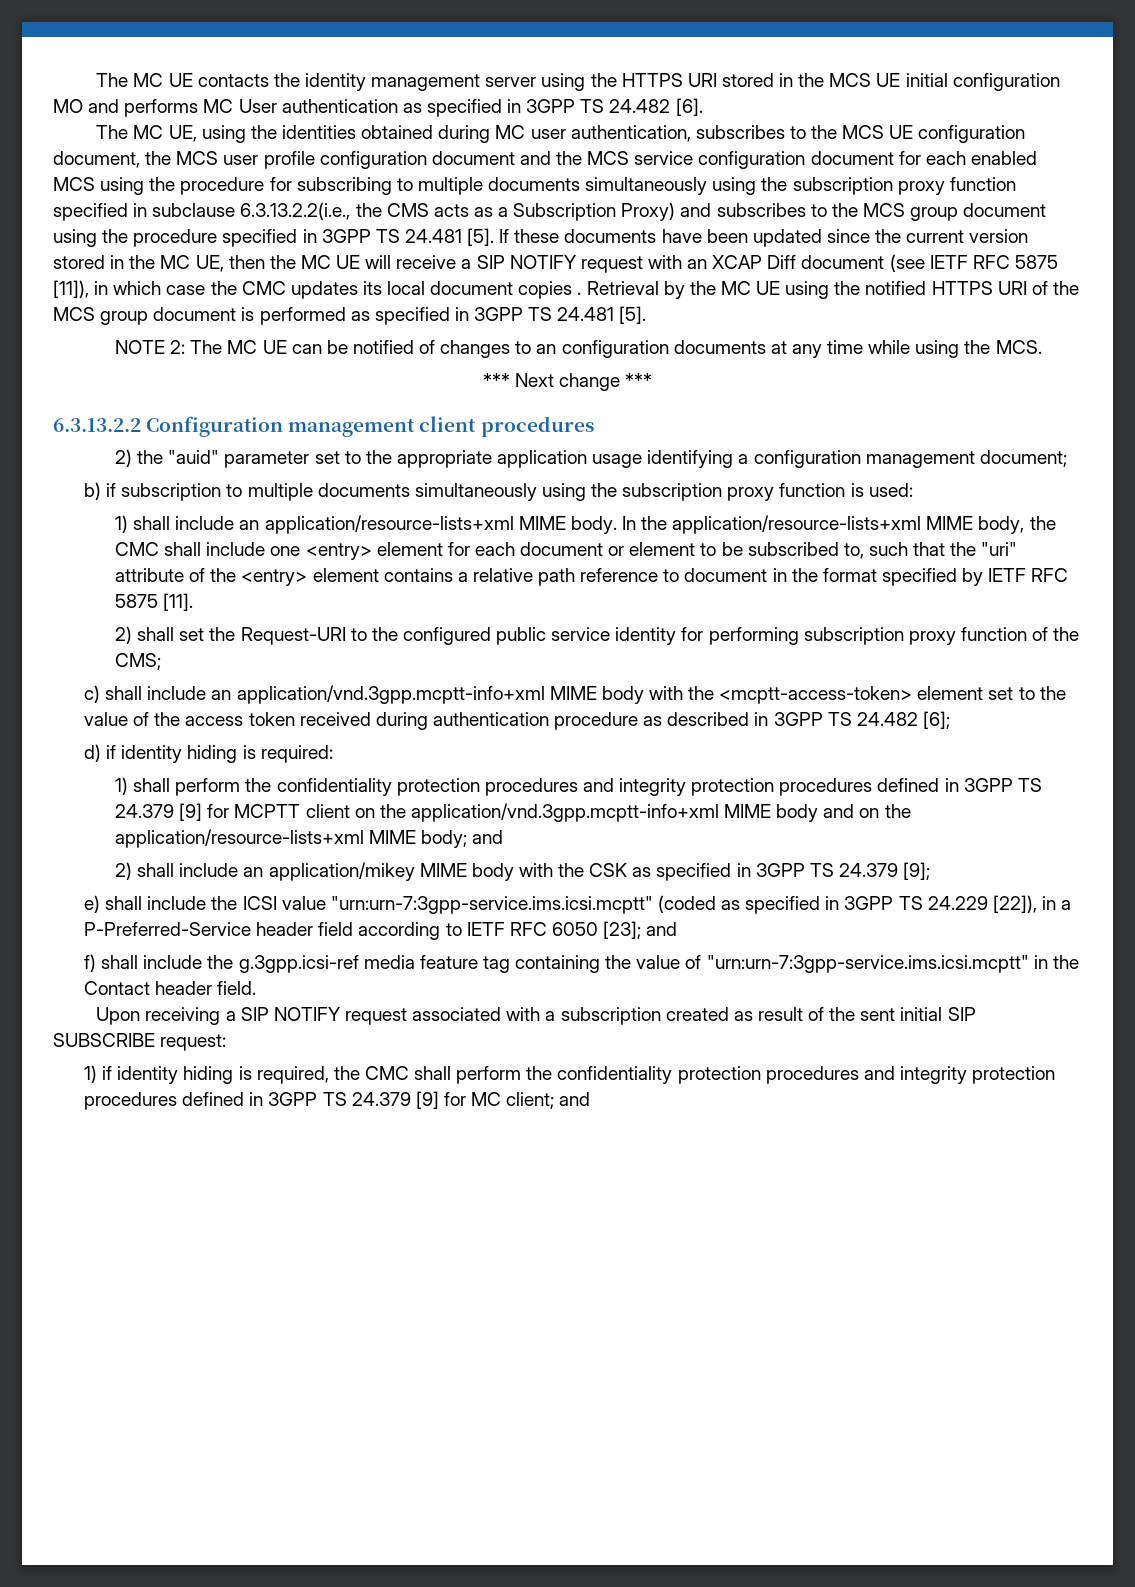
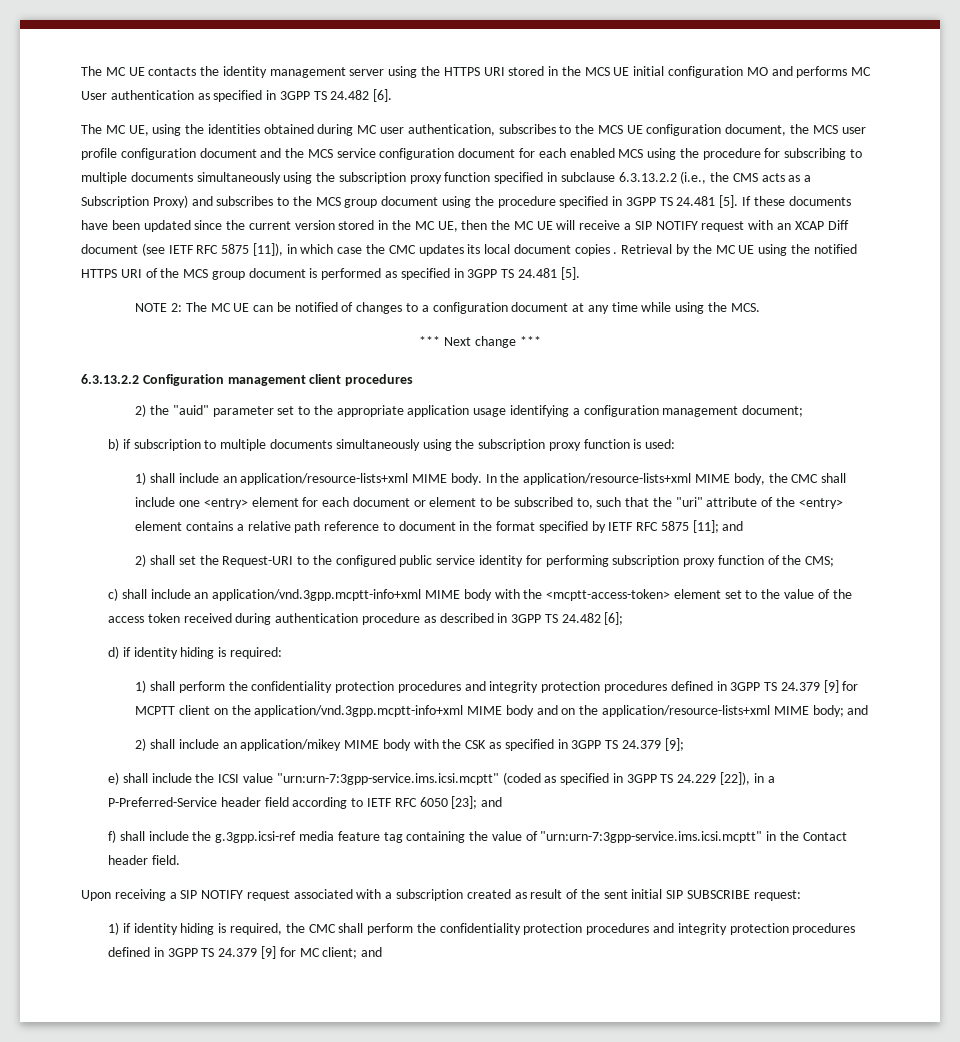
[240,202,351,220] 6.3.13.2.2(i.e., -> [618,171,707,184] 6.3.13.2.2 (i.e.,
[536,340,766,358] an configuration documents -> [421,302,569,314] a configuration document
[163,593,194,611] [11]. -> [692,520,744,533] [11]; and

